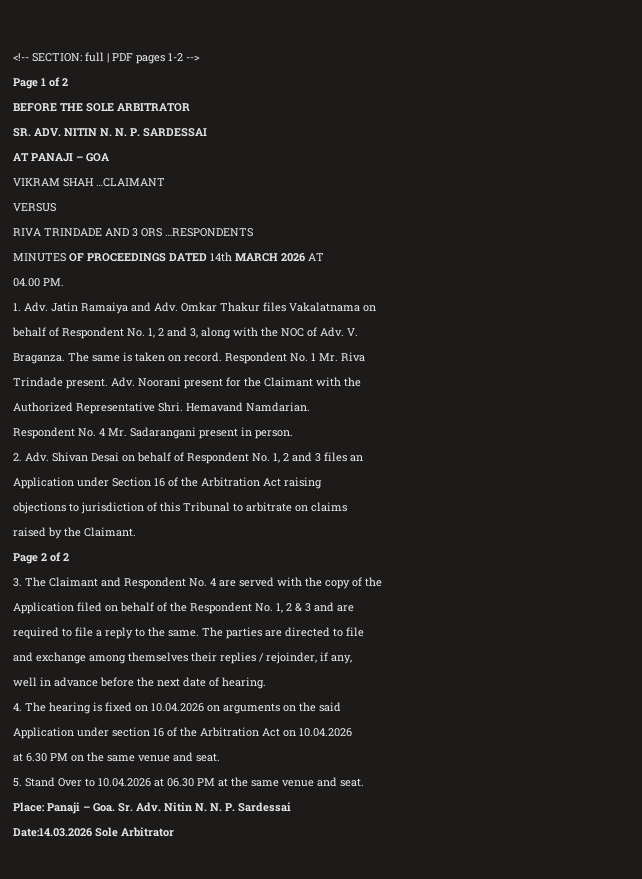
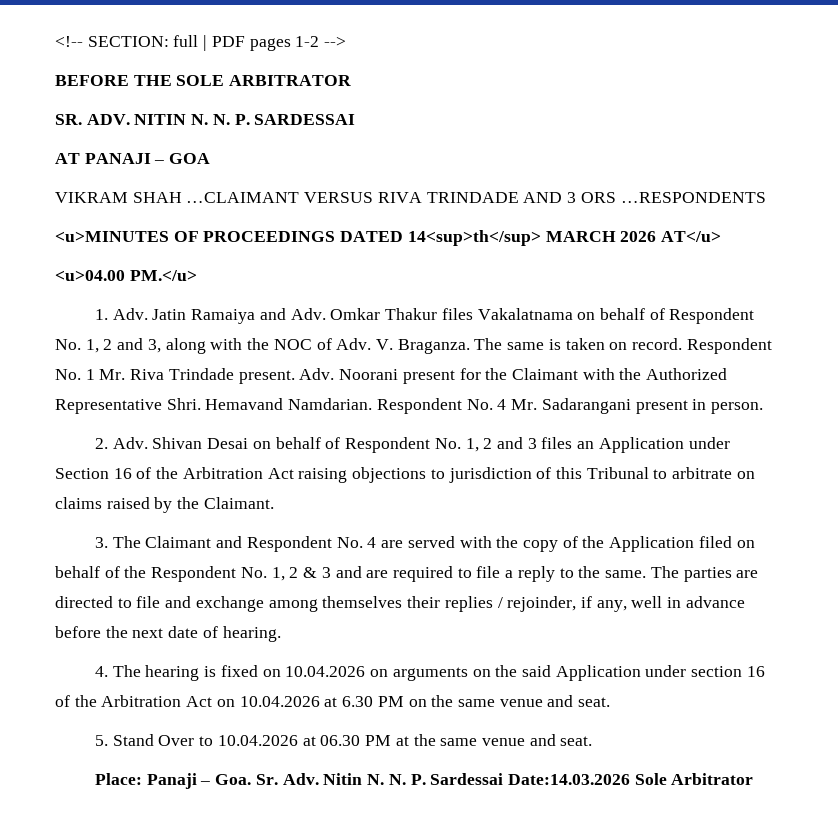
[13,77,68,89] // Page 1 of 2 -> (347, 41) none
(165, 182) // -> (300, 197) none
(56, 207) // -> (374, 197) none
[13,253,66,262] MINUTES -> [55,231,169,242] <u>MINUTES
[210,252,232,262] 14th -> [407,230,541,246] 14<sup>th</sup>
[308,253,324,261] [13,278,64,287] AT // 04.00 PM. -> [661,231,722,242] [55,270,197,281] AT</u> // <u>04.00 PM.</u>
(376, 308) // -> (596, 316) none
(358, 332) // -> (393, 344) none
(365, 357) // -> (165, 374) none
(361, 382) // -> (642, 374) none
(310, 407) // -> (373, 404) none
(363, 458) // -> (595, 445) none
(322, 483) // -> (348, 475) none
(347, 507) // -> (102, 503) none
[13,552,69,564] // Page 2 of 2 -> (274, 503) none
(382, 582) // -> (605, 542) none
(354, 608) // -> (389, 574) none
(364, 632) // -> (161, 602) none
(352, 659) // -> (627, 606) none
(341, 707) // -> (551, 671) none
(352, 732) // -> (320, 701) none
(291, 807) // -> (504, 779) none

